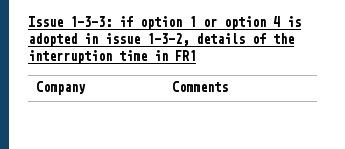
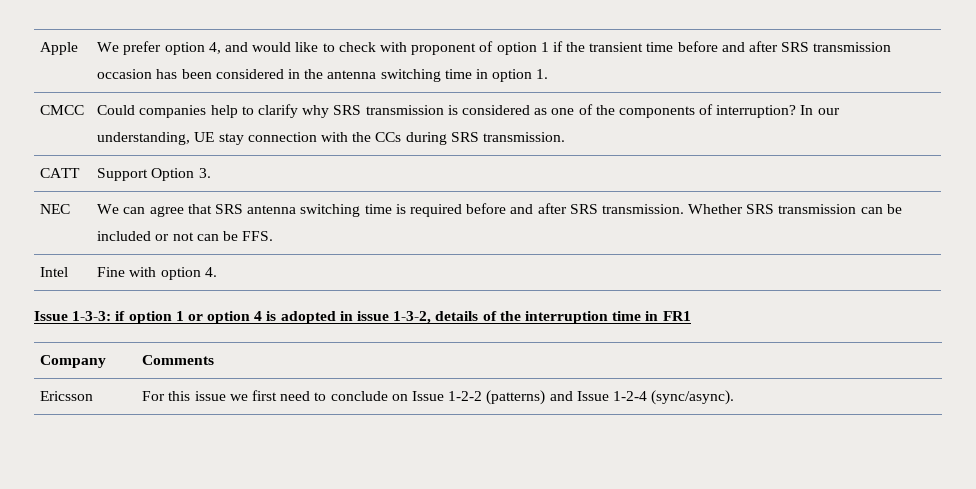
(28, 21) none -> [40,42,79,55] [97,41,892,55] [97,69,549,82] [40,105,85,115] [97,104,840,118] [97,132,565,145] [40,168,81,178] [97,168,211,181] [40,204,71,214] [97,203,902,217] [97,231,274,241] [40,267,69,277] [97,267,217,280] Apple | We prefer option 4, and would like to check with proponent of option 1 if the transient time before and after SRS transmission occasion has been considered in the antenna switching time in option 1. // CMCC | Could companies help to clarify why SRS transmission is considered as one of the components of interruption? In our understanding, UE stay connection with the CCs during SRS transmission. // CATT | Support Option 3. // NEC | We can agree that SRS antenna switching time is required before and after SRS transmission. Whether SRS transmission can be included or not can be FFS. // Intel | Fine with option 4. //
(228, 86) none -> [40,391,94,401] [142,390,735,405] // Ericsson | For this issue we first need to conclude on Issue 1-2-2 (patterns) and Issue 1-2-4 (sync/async).

